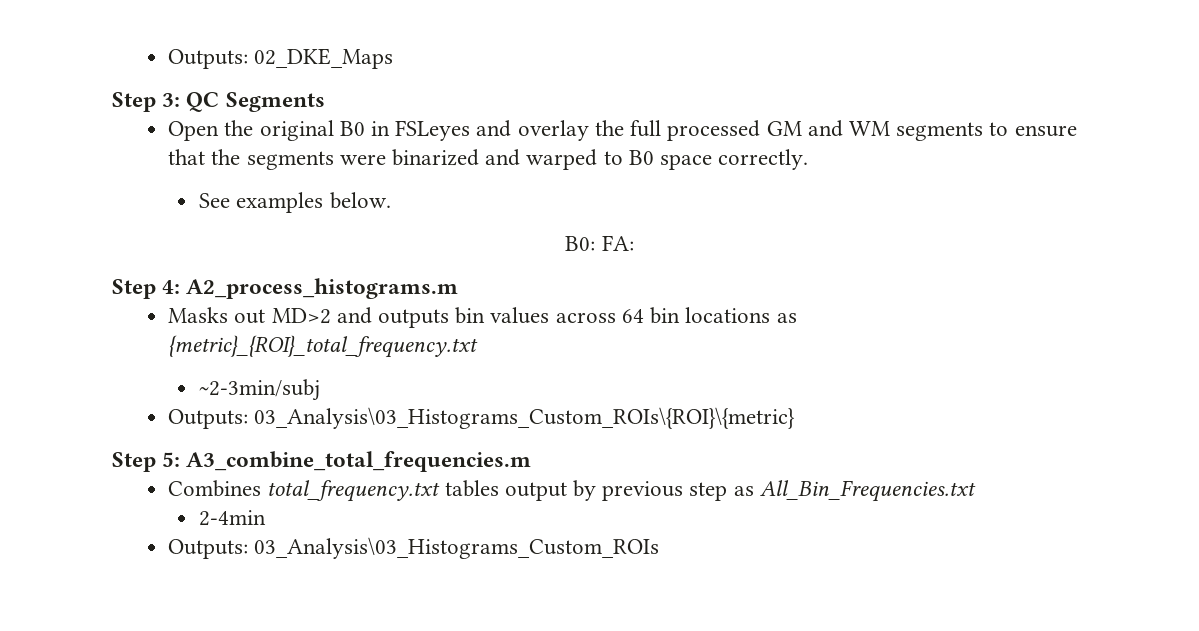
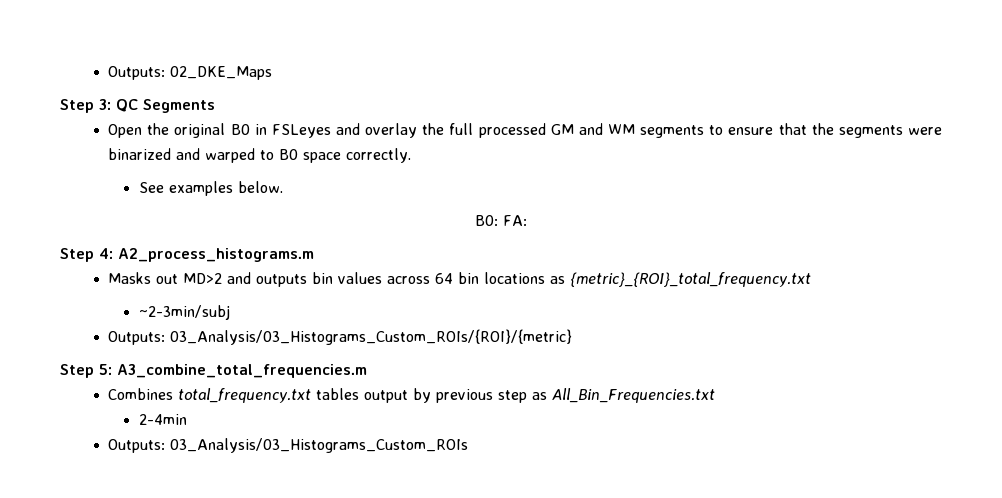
[254,407,796,429] 03_Analysis\03_Histograms_Custom_ROIs\{ROI}\{metric} -> [170,329,573,345] 03_Analysis/03_Histograms_Custom_ROIs/{ROI}/{metric}
[254,537,660,559] 03_Analysis\03_Histograms_Custom_ROIs -> [170,438,469,453] 03_Analysis/03_Histograms_Custom_ROIs

